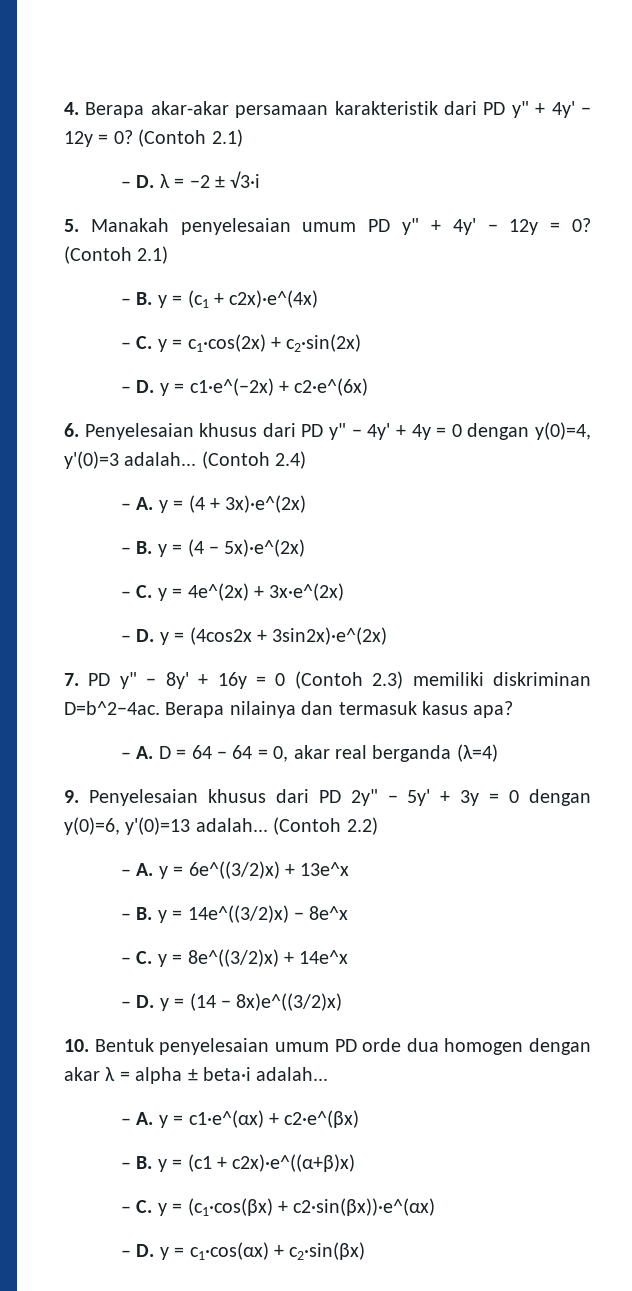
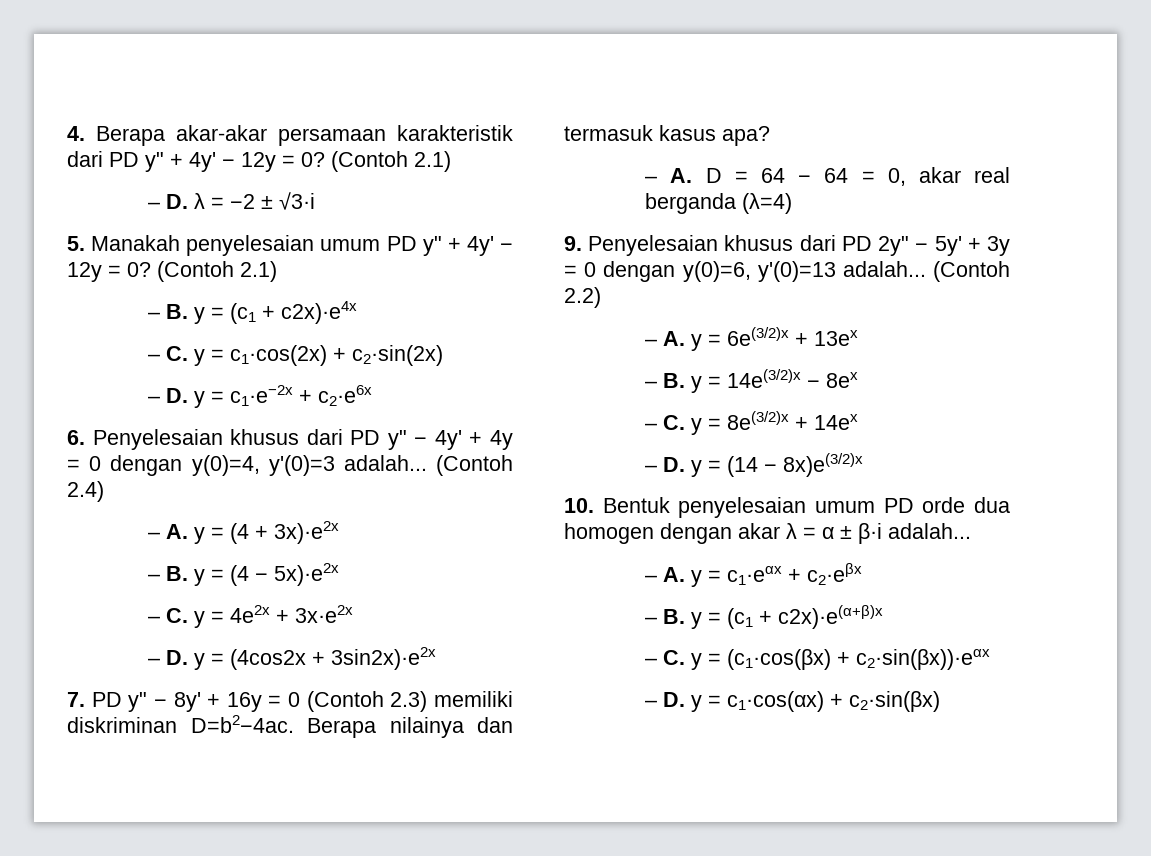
[229,290,319,308] c2x)·e^(4x) -> [281,301,358,324] c2x)·e4x
[189,378,369,396] c1·e^(−2x) + c2·e^(6x) -> [230,385,373,406] c1·e−2x + c2·e6x
[225,495,307,513] 3x)·e^(2x) -> [274,521,340,544] 3x)·e2x
[224,539,306,557] [120,583,345,601] 5x)·e^(2x) // – C. y = 4e^(2x) + 3x·e^(2x) -> [274,563,340,586] [148,605,354,628] 5x)·e2x // – C. y = 4e2x + 3x·e2x
[272,627,388,645] 3sin2x)·e^(2x) -> [331,647,437,670] 3sin2x)·e2x
[64,701,160,715] D=b^2−4ac. -> [190,715,294,733] D=b2−4ac.
[188,861,350,879] [120,905,349,923] [120,949,349,967] 6e^((3/2)x) + 13e^x // – B. y = 14e^((3/2)x) − 8e^x // – C. y = 8e^((3/2)x) + 14e^x -> [727,327,859,346] [645,369,859,393] [645,411,859,435] 6e(3/2)x + 13ex // – B. y = 14e(3/2)x − 8ex // – C. y = 8e(3/2)x + 14ex
[236,993,343,1011] 8x)e^((3/2)x) -> [783,453,864,477] 8x)e(3/2)x
[135,1067,252,1084] alpha ± beta·i -> [822,523,882,544] α ± β·i
[188,1110,360,1128] [120,1154,356,1172] c1·e^(αx) + c2·e^(βx) // – B. y = (c1 + c2x)·e^((α+β)x) -> [727,563,863,585] [645,605,884,629] c1·eαx + c2·eβx // – B. y = (c1 + c2x)·e(α+β)x
[293,1198,436,1216] c2·sin(βx))·e^(αx) -> [856,649,991,670] c2·sin(βx))·eαx

